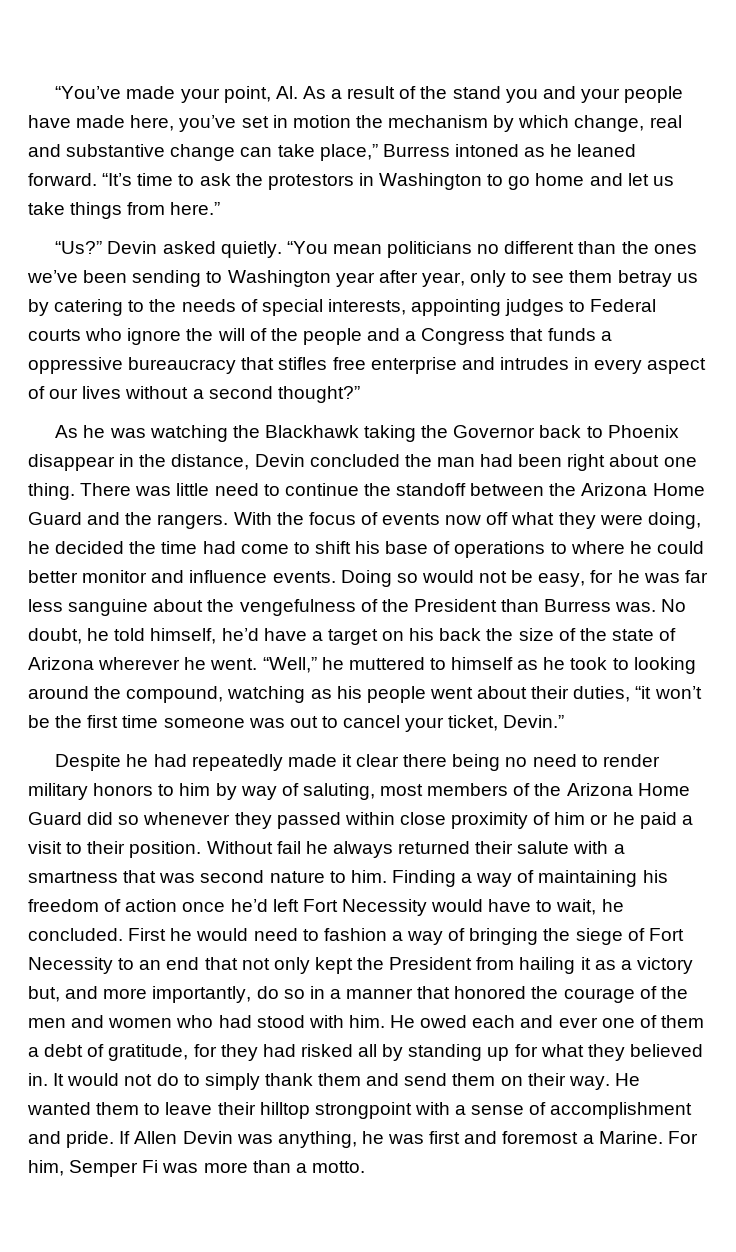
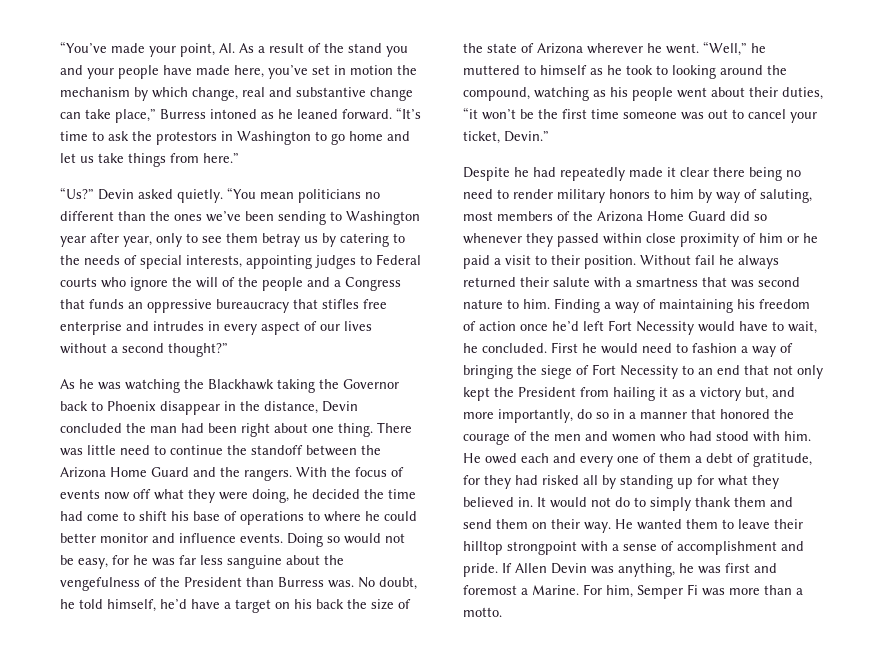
[600,331,612,341] a -> [128,302,143,309] an
[558,1017,598,1028] ever -> [580,456,613,467] every

